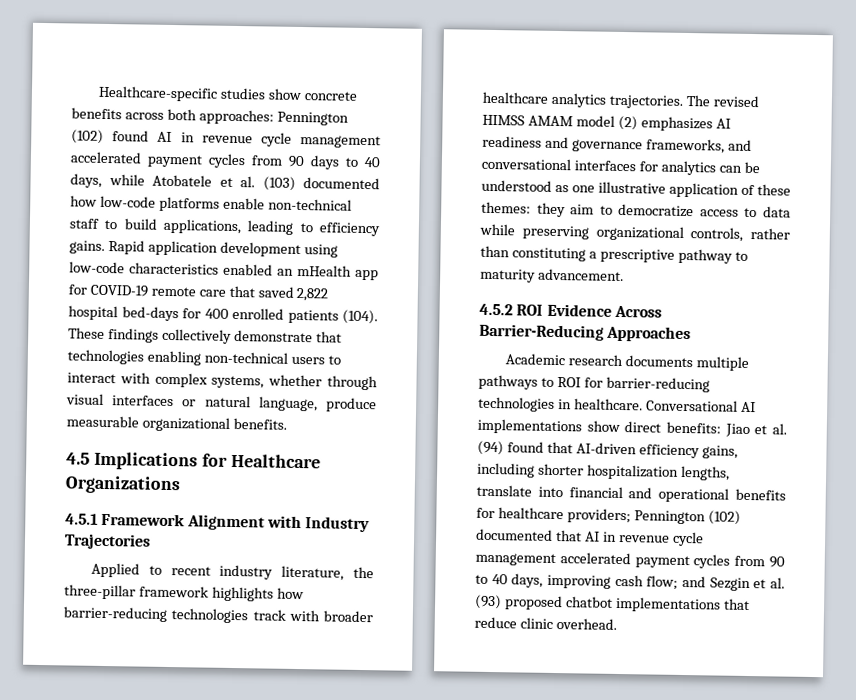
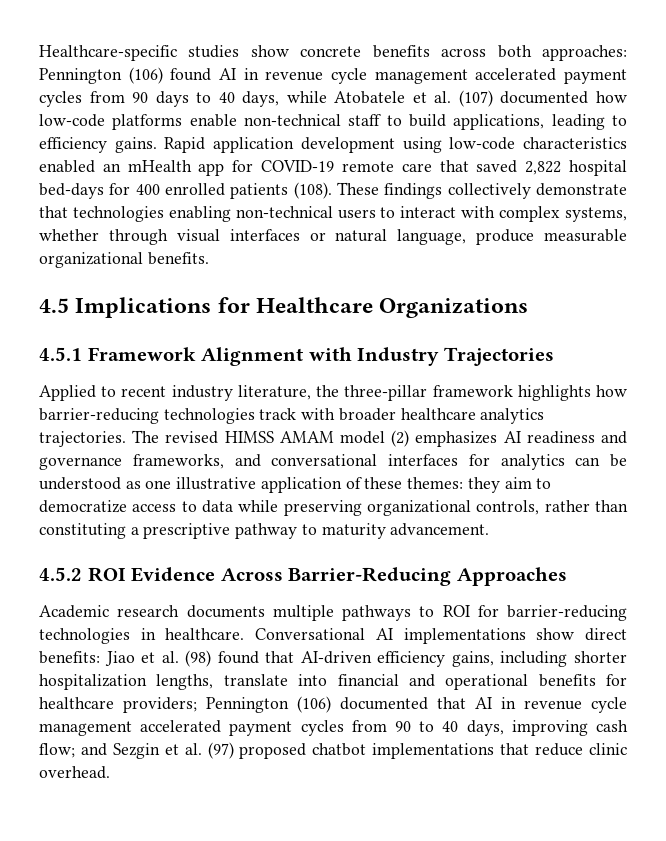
[71,129,104,144] (102) -> [128,67,163,84] (106)
[262,176,296,191] (103) -> [458,90,493,107] (107)
[342,309,378,325] (104). -> [293,182,332,199] (108).
[477,440,504,456] (94) -> [185,650,212,667] (98)
[707,510,741,525] (102) -> [297,696,331,713] (106)
[474,594,502,610] (93) -> [207,742,234,759] (97)

